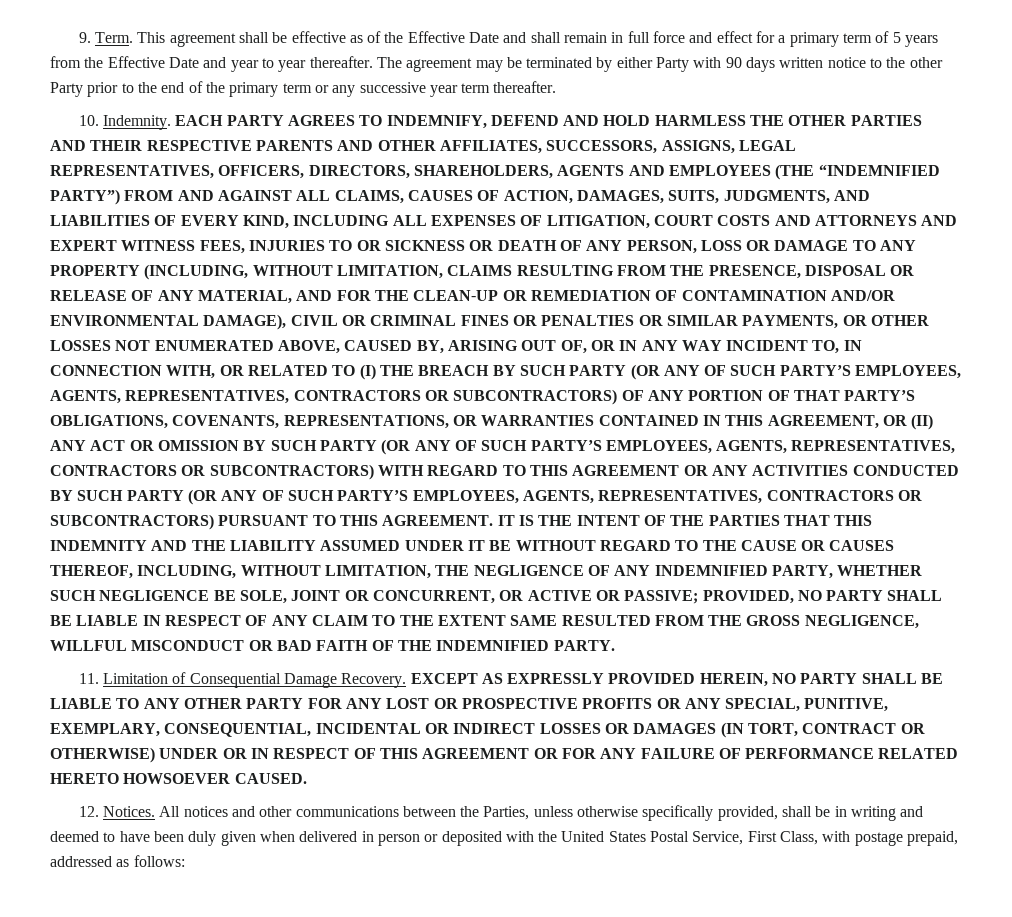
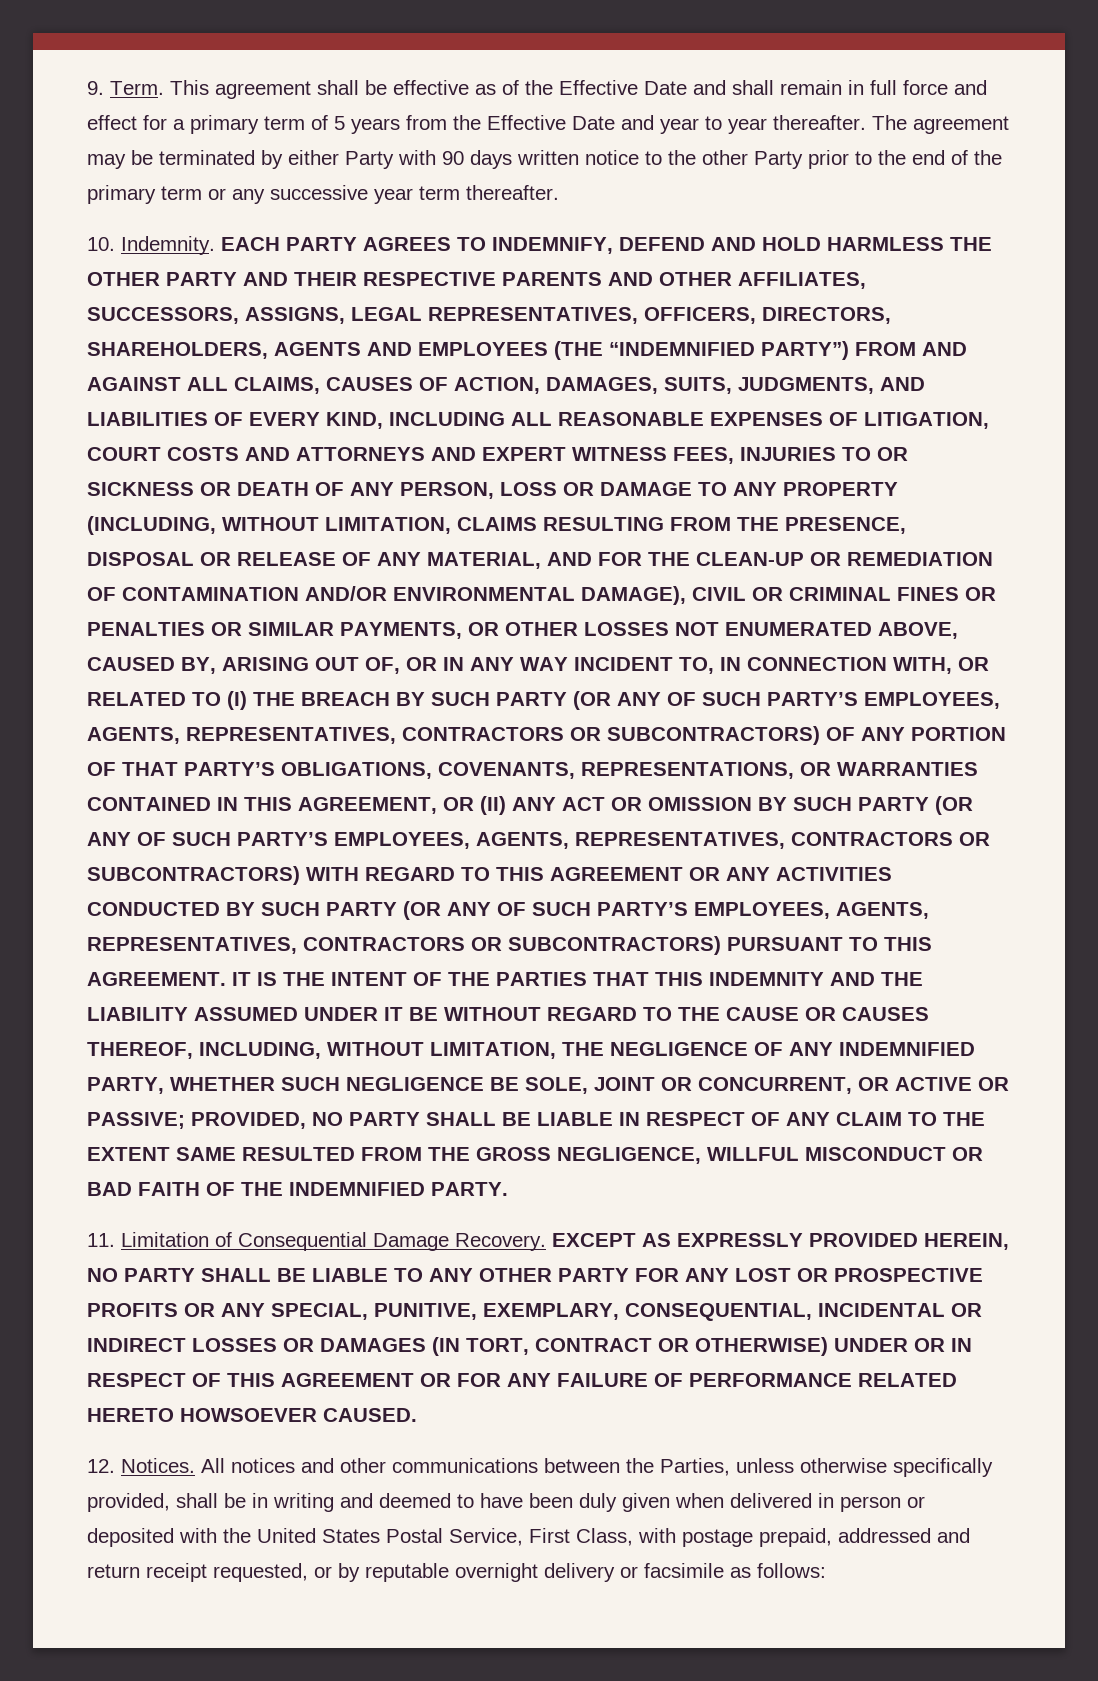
[850,115,922,126] PARTIES -> [166,272,237,286] PARTY
(427, 220) none -> [558,412,704,426] REASONABLE
(112, 861) none -> [937,1528,970,1543] [87,1563,724,1582] and return receipt requested, or by reputable overnight delivery or facsimile

